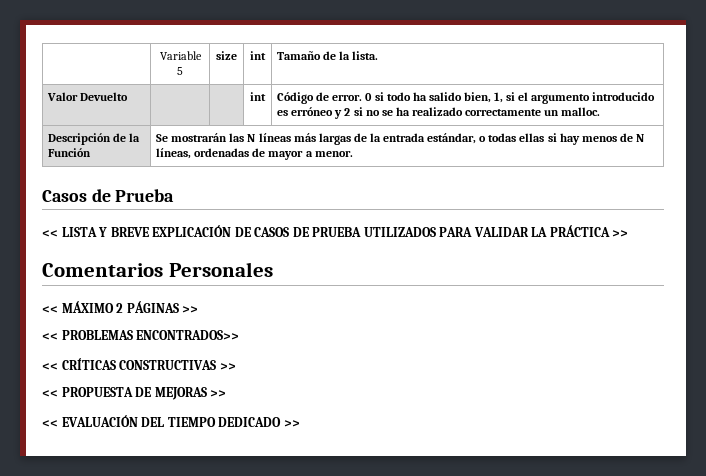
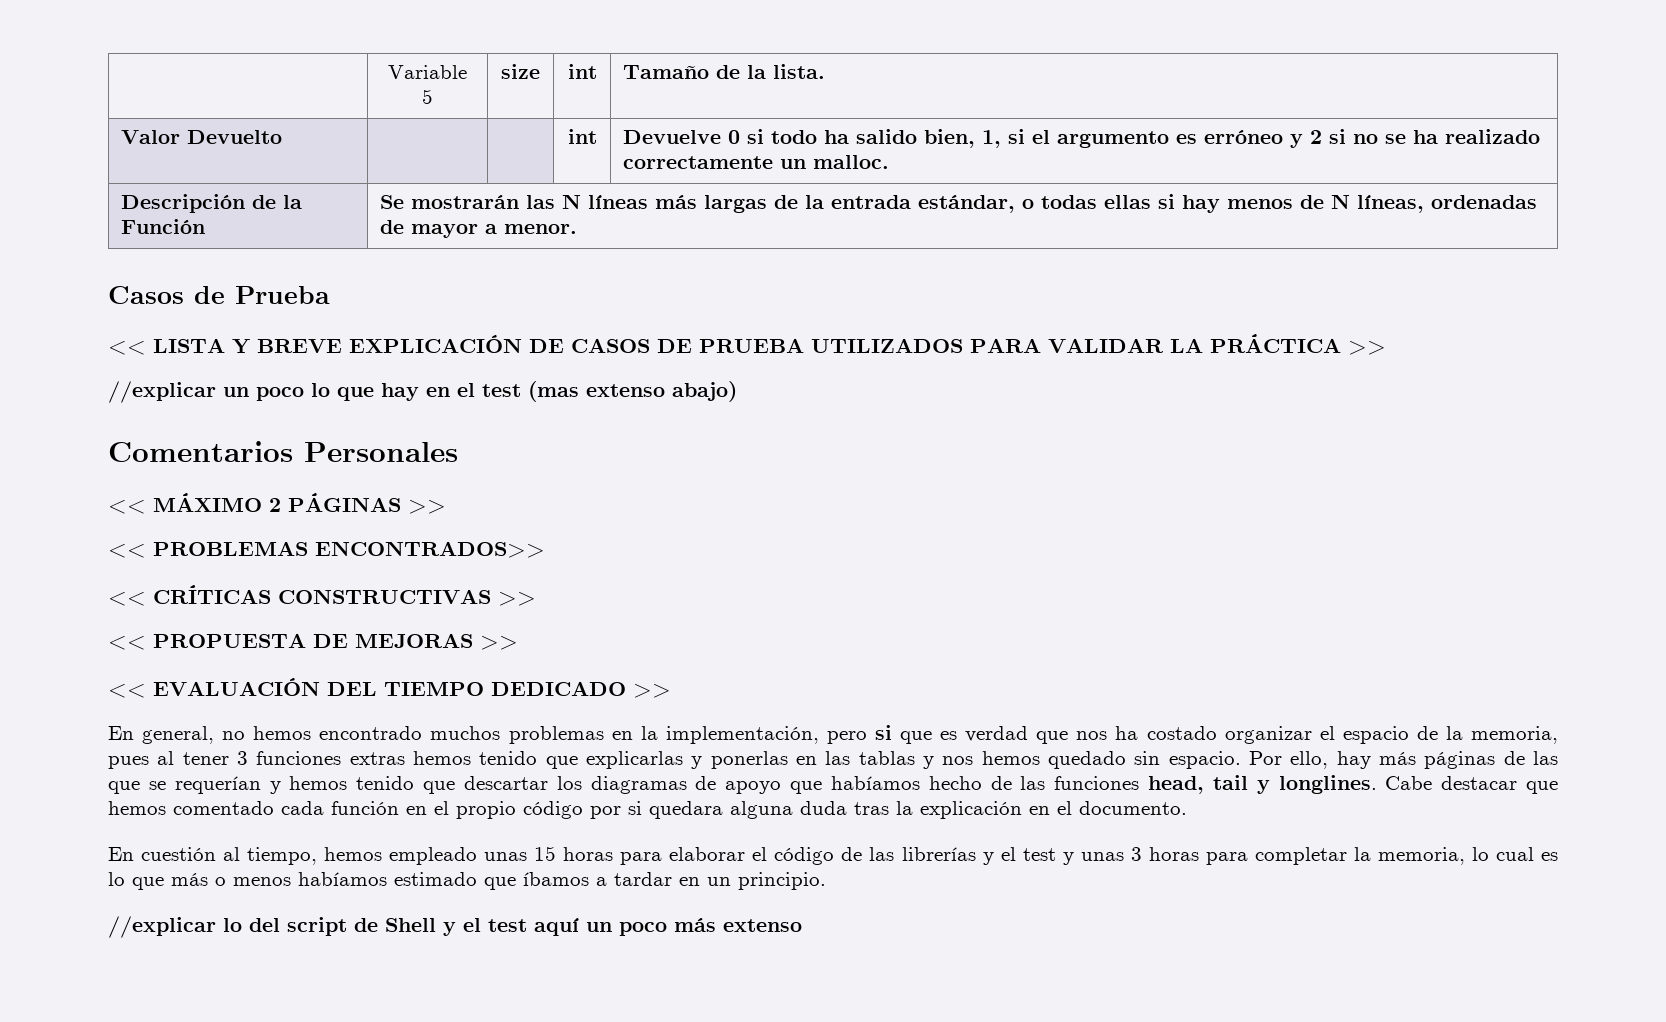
[277,92,363,104] Código de error. -> [623,130,722,144] Devuelve
[592,92,656,101] introducido -> (1170, 139) none
(629, 233) none -> [108,381,737,403] // //explicar un poco lo que hay en el test (mas extenso abajo)
(300, 423) none -> [108,725,1558,744] [108,751,1558,769] [108,775,1558,794] [108,801,1187,819] [108,846,1559,865] [108,872,826,890] [108,916,802,938] // En general, no hemos encontrado muchos problemas en la implementación, pero si que es verdad que nos ha costado organizar el espacio de la memoria, pues al tener 3 funciones extras hemos tenido que explicarlas y ponerlas en las tablas y nos hemos quedado sin espacio. Por ello, hay más páginas de las que se requerían y hemos tenido que descartar los diagramas de apoyo que habíamos hecho de las funciones head, tail y longlines. Cabe destacar que hemos comentado cada función en el propio código por si quedara alguna duda tras la explicación en el documento. // En cuestión al tiempo, hemos empleado unas 15 horas para elaborar el código de las librerías y el test y unas 3 horas para completar la memoria, lo cual es lo que más o menos habíamos estimado que íbamos a tardar en un principio. // //explicar lo del script de Shell y el test aquí un poco más extenso

